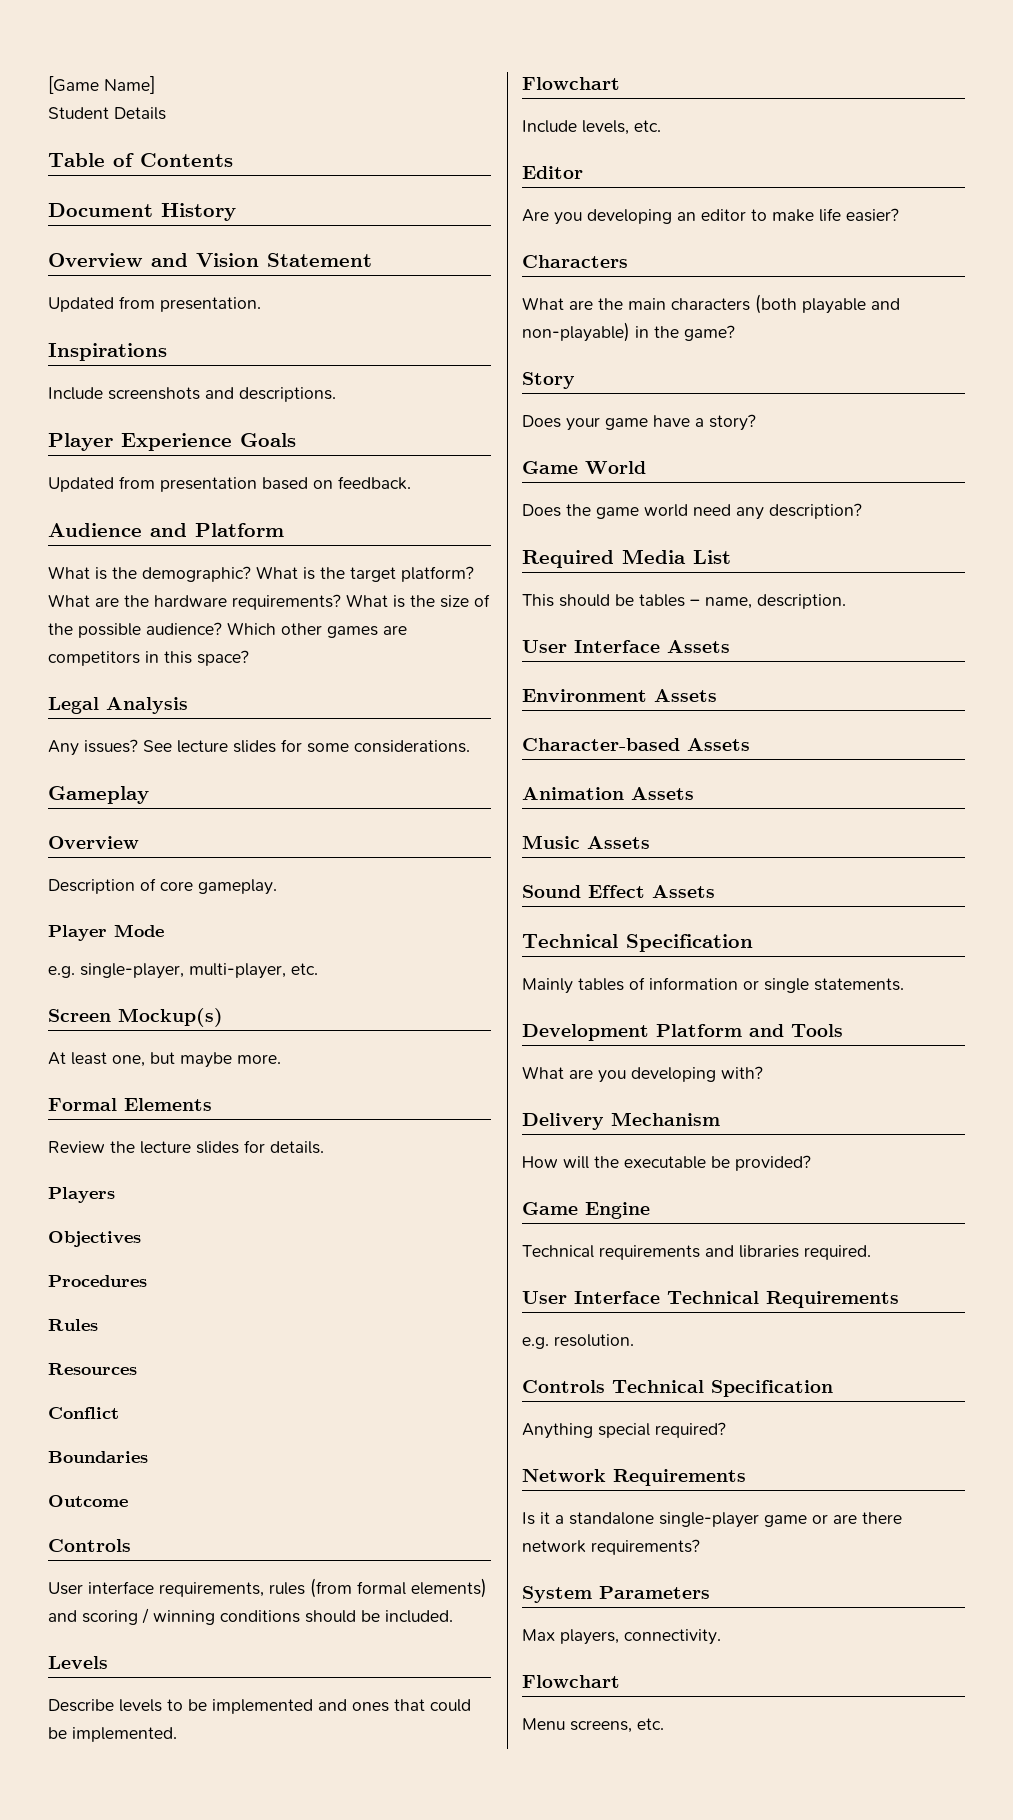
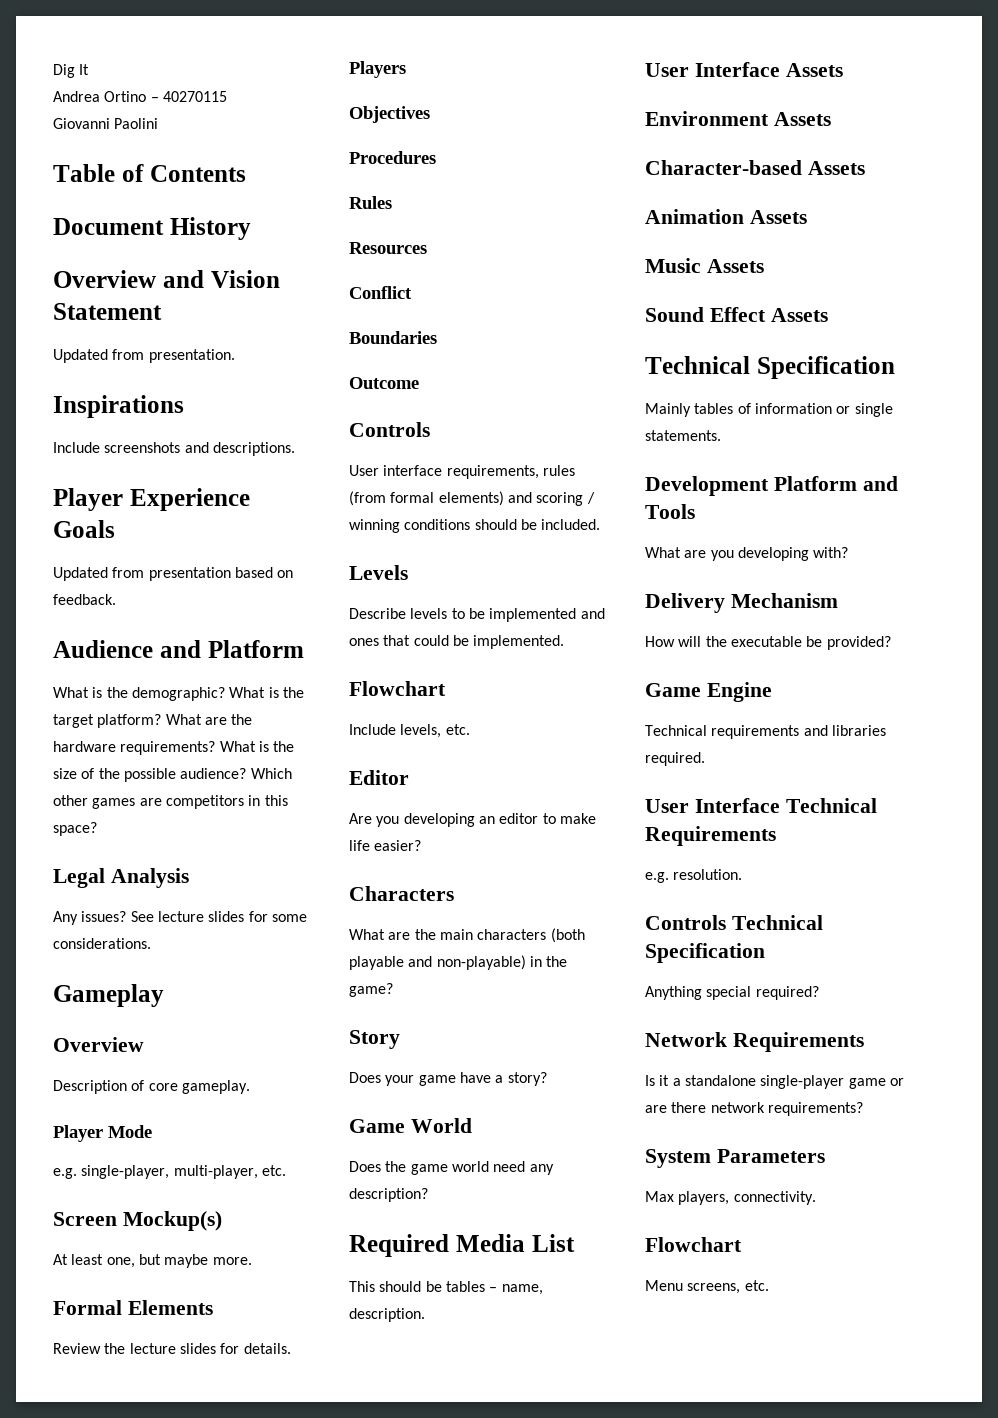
[48,76,155,94] [48,107,166,120] [Game Name] // Student Details -> [53,64,90,78] [53,91,227,102] [53,118,159,129] Dig It // Andrea Ortino – 40270115 // Giovanni Paolini

